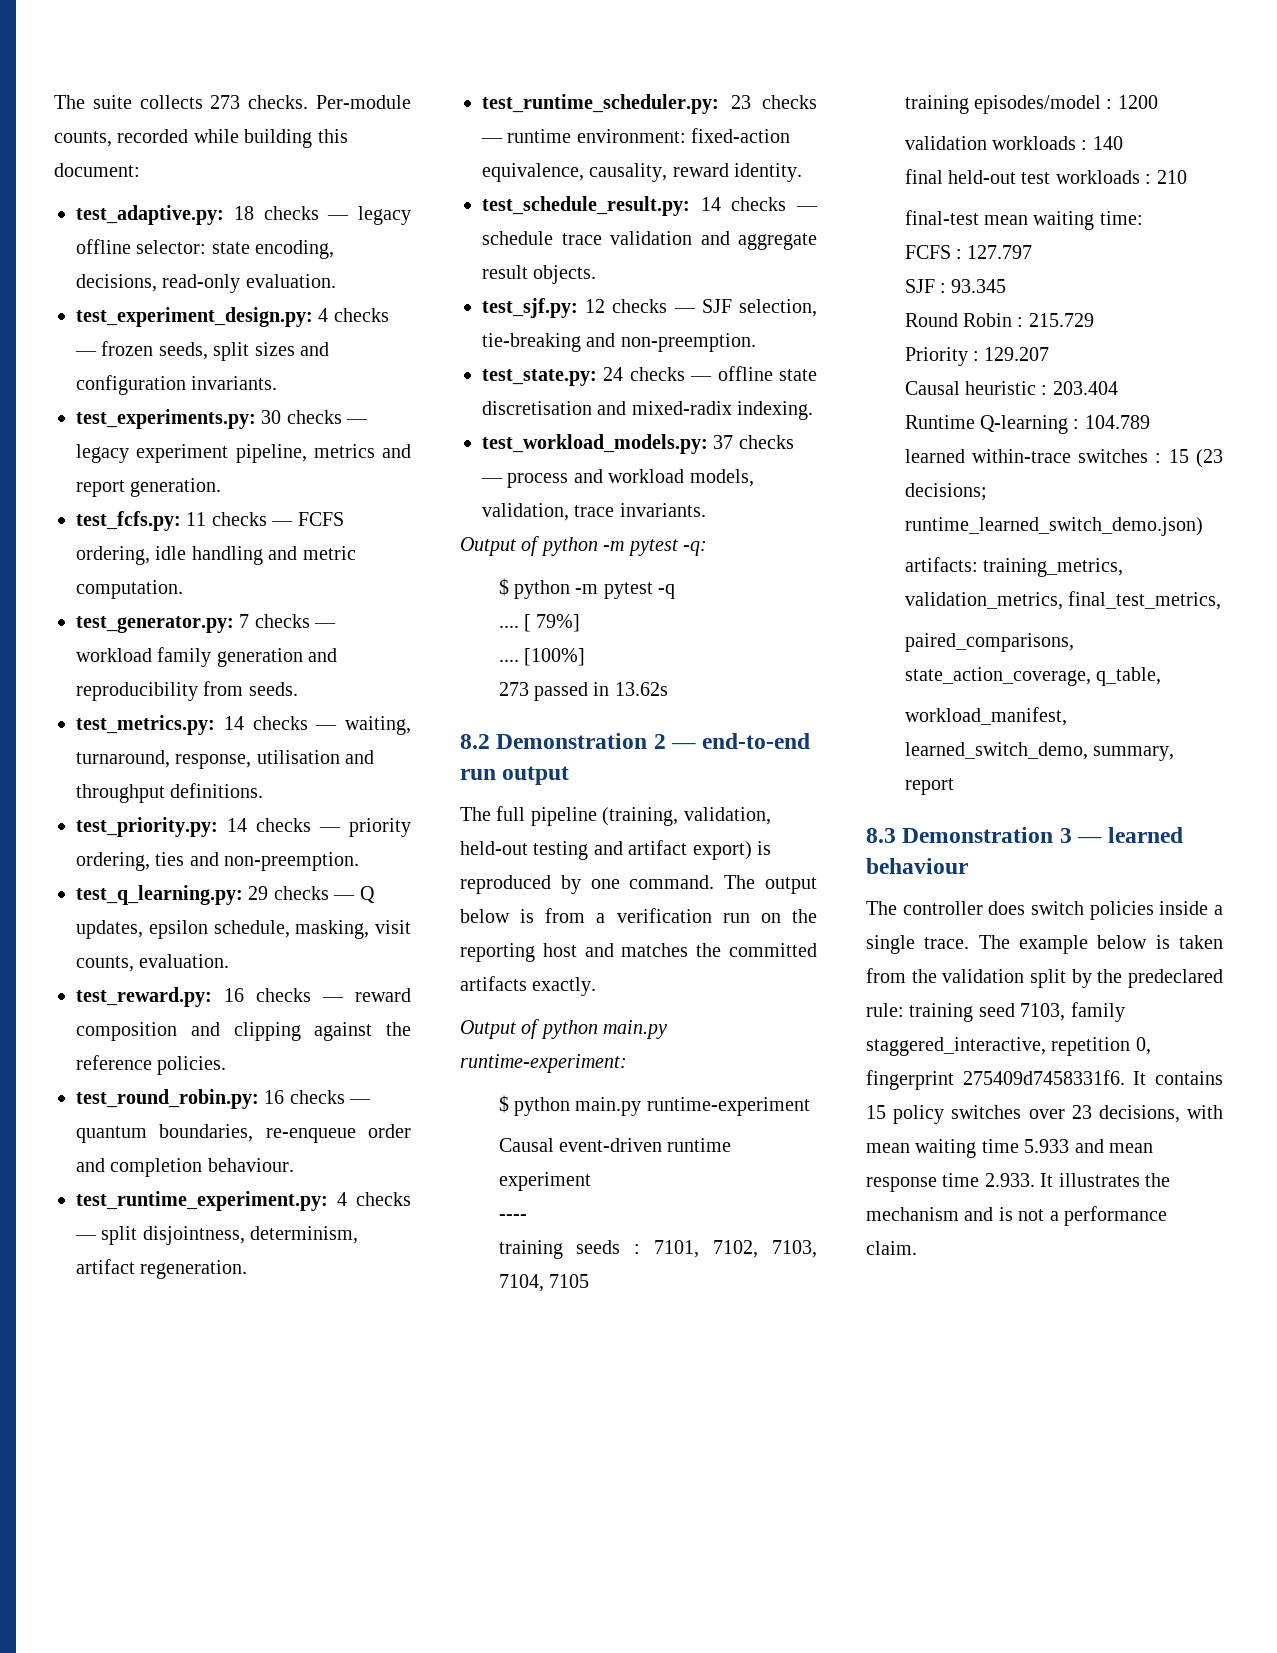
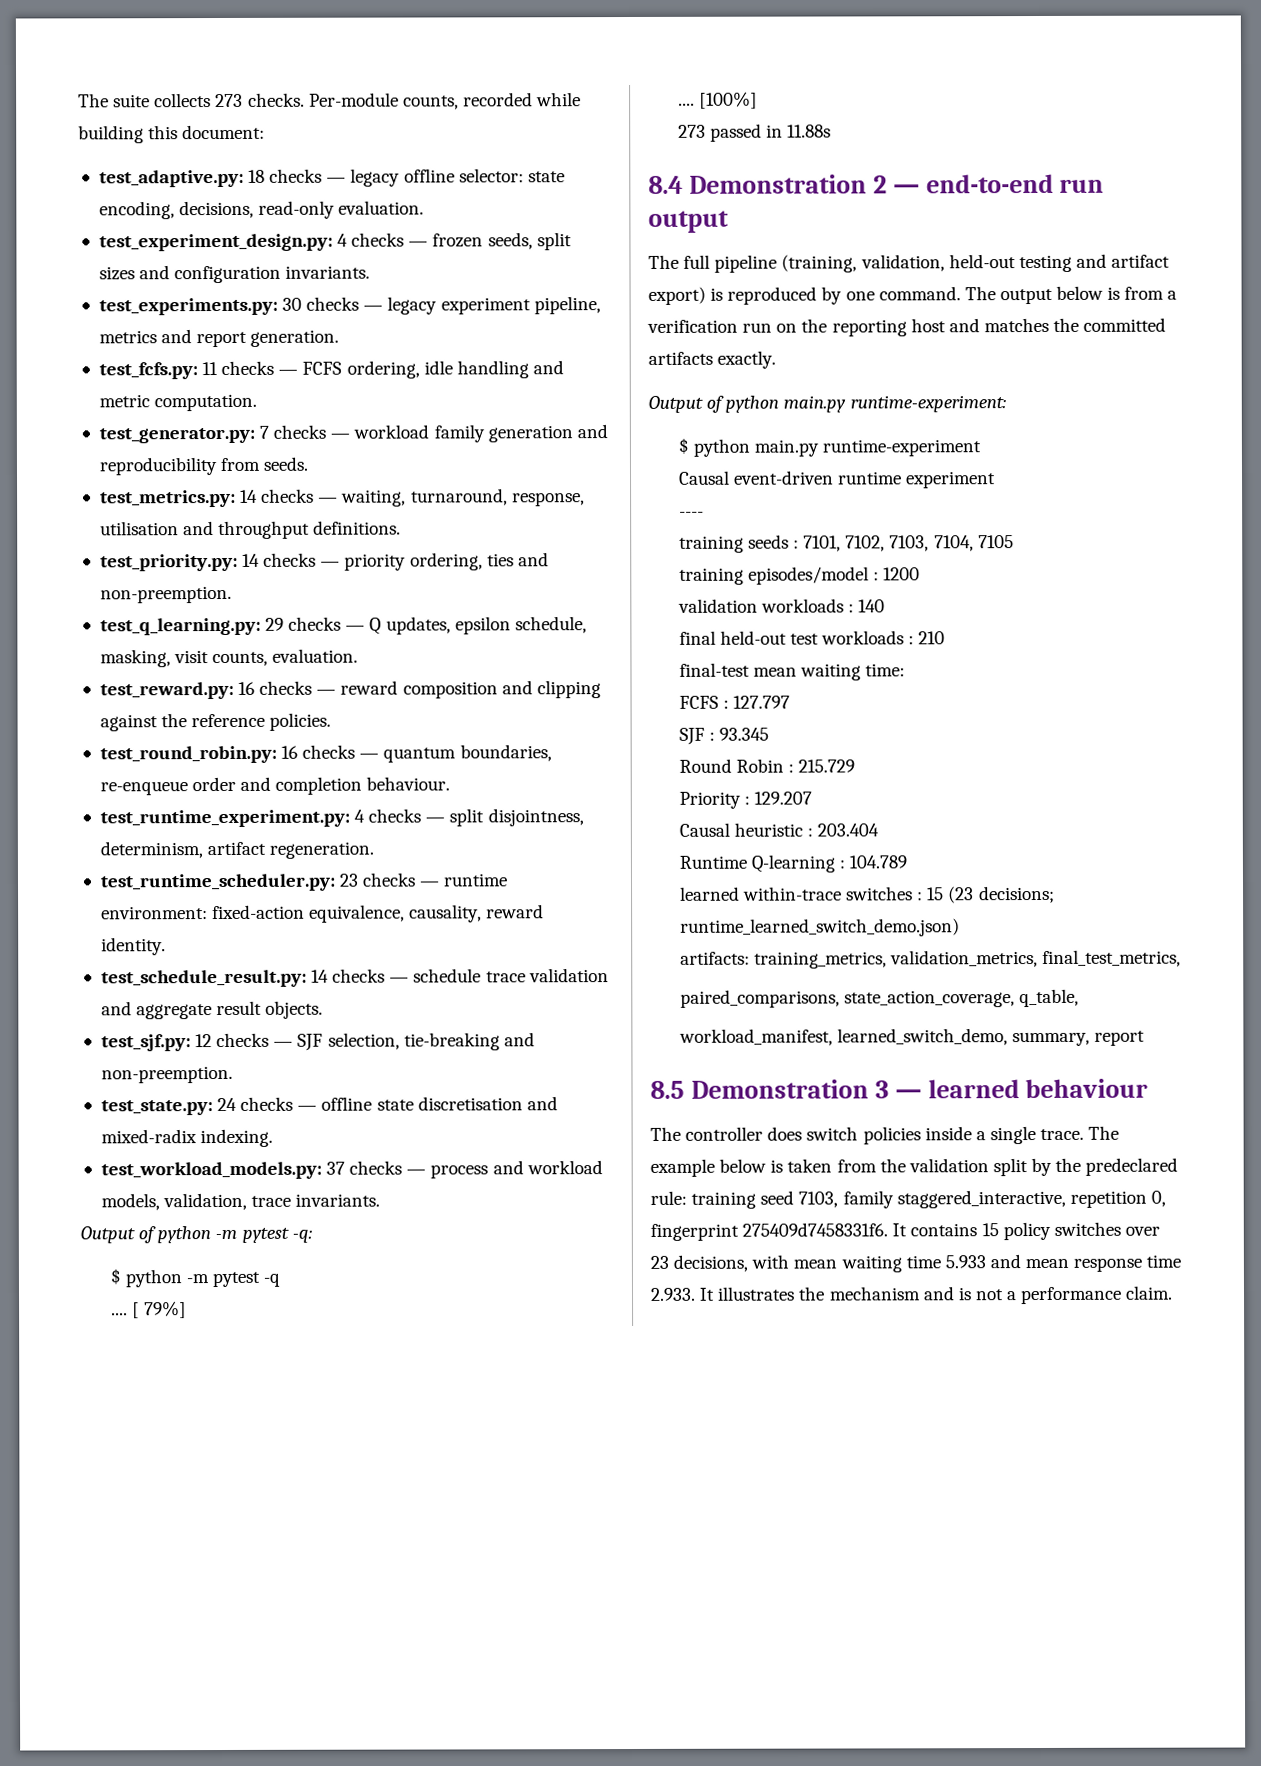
[614,682,668,696] [460,734,490,749] 13.62s // 8.2 -> [787,124,832,138] [648,175,683,194] 11.88s // 8.4
[866,828,896,843] 8.3 -> [650,1080,685,1099] 8.5

